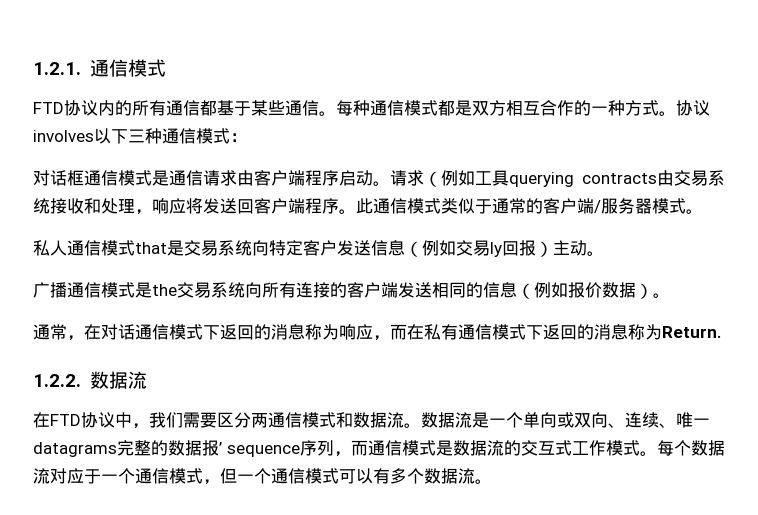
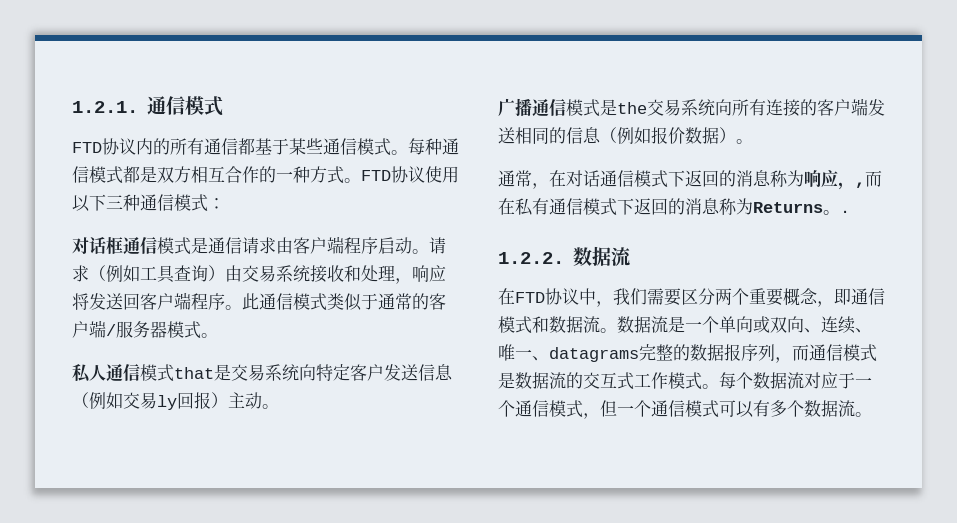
(319, 108) none -> [357,138,391,156] 模式
[676,100,710,116] [33,130,94,142] 协议involves -> [361,166,459,183] FTD协议使用
[509,172,657,187] querying contracts -> [174,265,225,282] 查询）
(390, 338) none -> [855,182,865,188] ,
[662,326,721,338] Return. -> [753,202,850,215] Returns。.
(268, 420) none -> [732,288,851,307] 个重要概念，即
(710, 422) none -> [532,356,549,361] 、
[219,442,300,457] ’ sequence -> (741, 352) none

